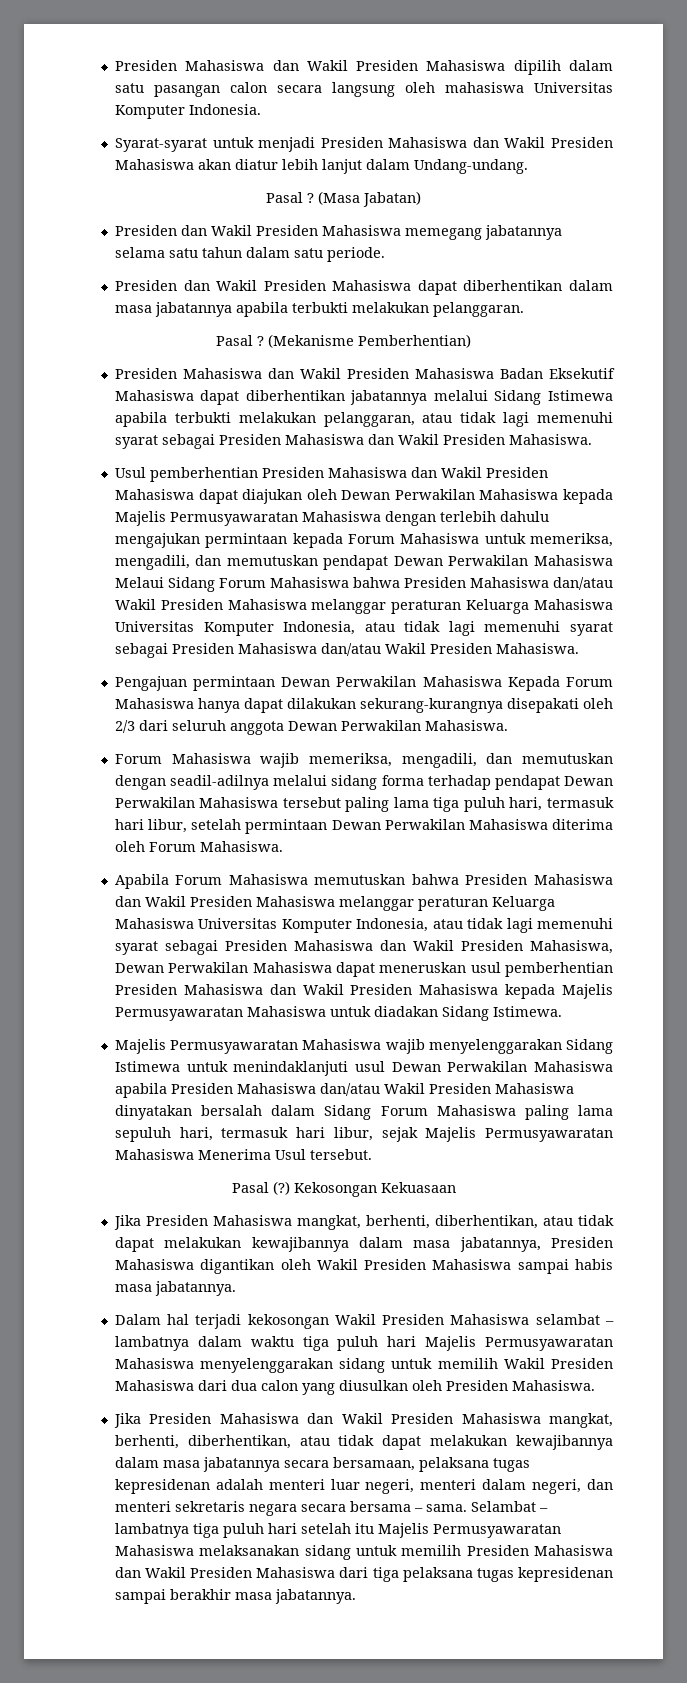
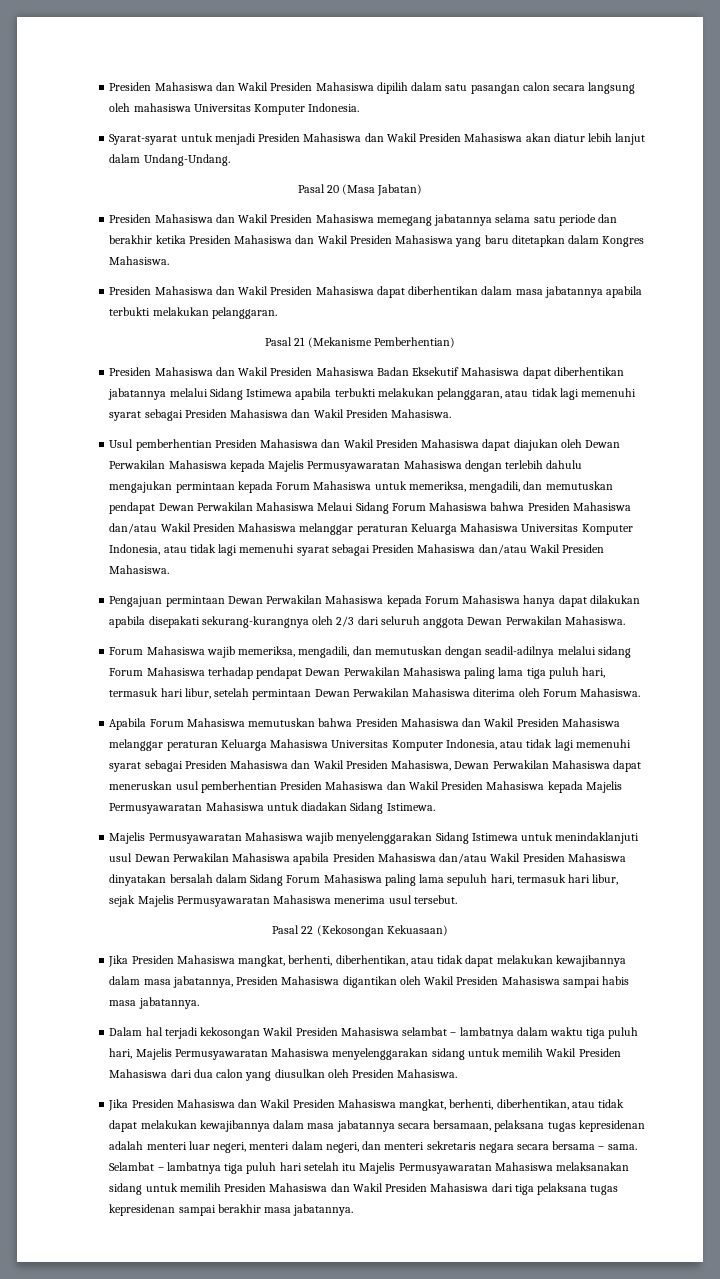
[413,159,528,174] [266,192,314,203] Undang-undang. // Pasal ? -> [143,154,230,166] [297,184,339,193] Undang-Undang. // Pasal 20
(177, 230) none -> [154,214,213,223] Mahasiswa
[201,247,385,262] [114,280,177,291] tahun dalam satu periode. // Presiden -> [558,214,618,226] [109,235,645,247] [109,256,170,265] [109,286,213,295] periode dan berakhir ketika Presiden Mahasiswa dan Wakil Presiden Mahasiswa yang baru ditetapkan dalam Kongres Mahasiswa. // Presiden Mahasiswa
[257,336,264,346] ? -> [294,337,306,346] 21
[507,676,560,691] Kepada -> [386,595,422,607] kepada
[359,698,579,713] sekurang-kurangnya disepakati -> [109,616,309,628] apabila disepakati sekurang-kurangnya
[381,775,424,786] forma -> [109,667,205,676] Forum Mahasiswa
[282,797,341,808] tersebut -> (461, 671) none
[197,1149,306,1160] Menerima Usul -> [334,895,412,904] menerima usul
[272,1181,456,1197] (?) Kekosongan Kekuasaan -> [301,925,448,937] 22 (Kekosongan Kekuasaan)
[387,1336,417,1347] hari -> [109,1048,133,1059] hari,

